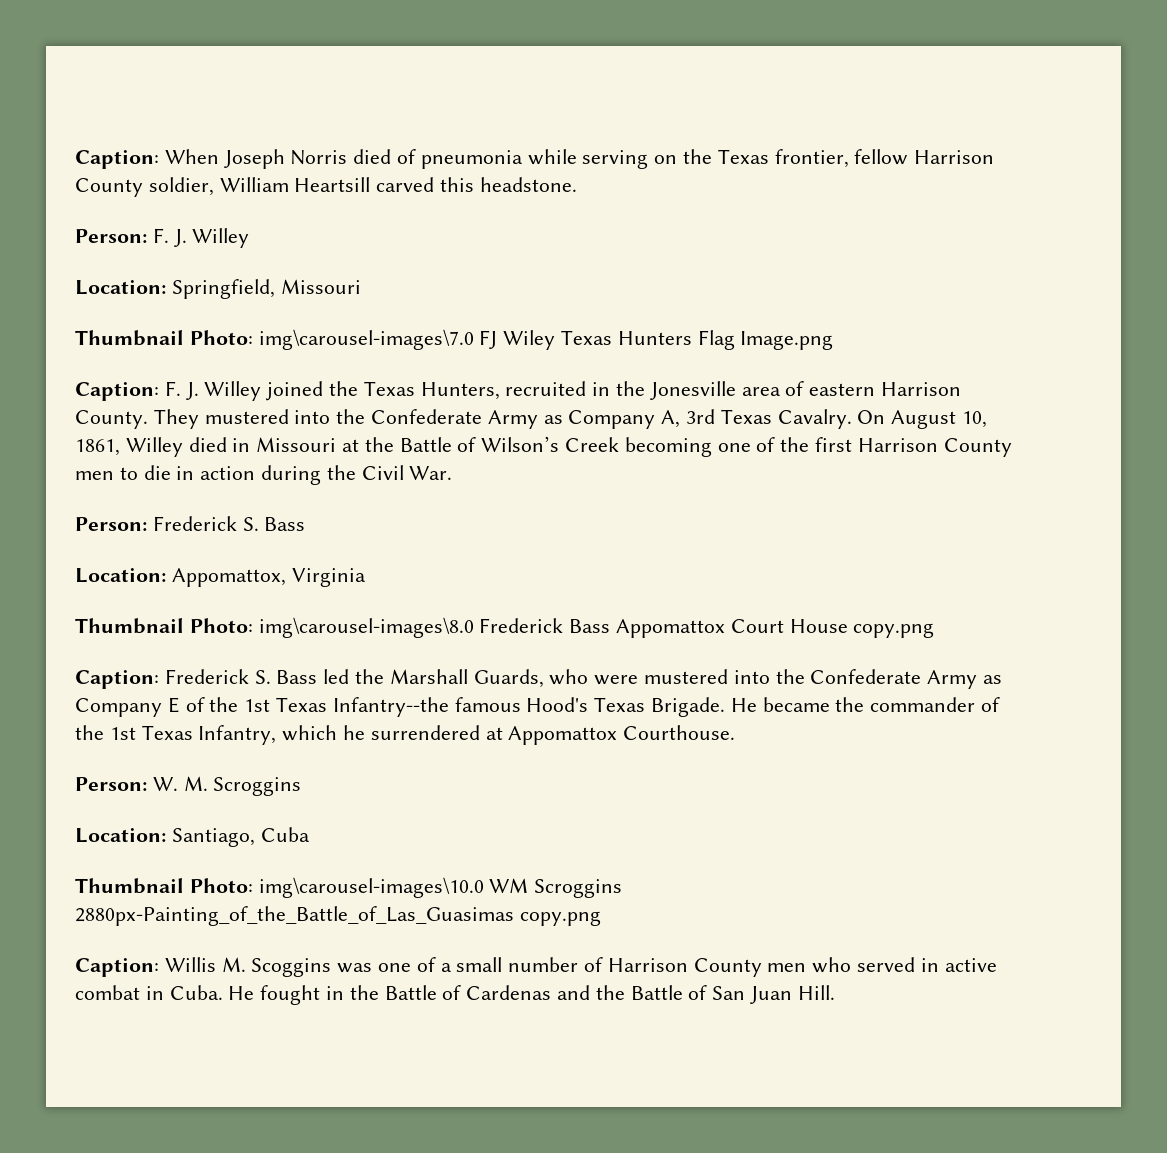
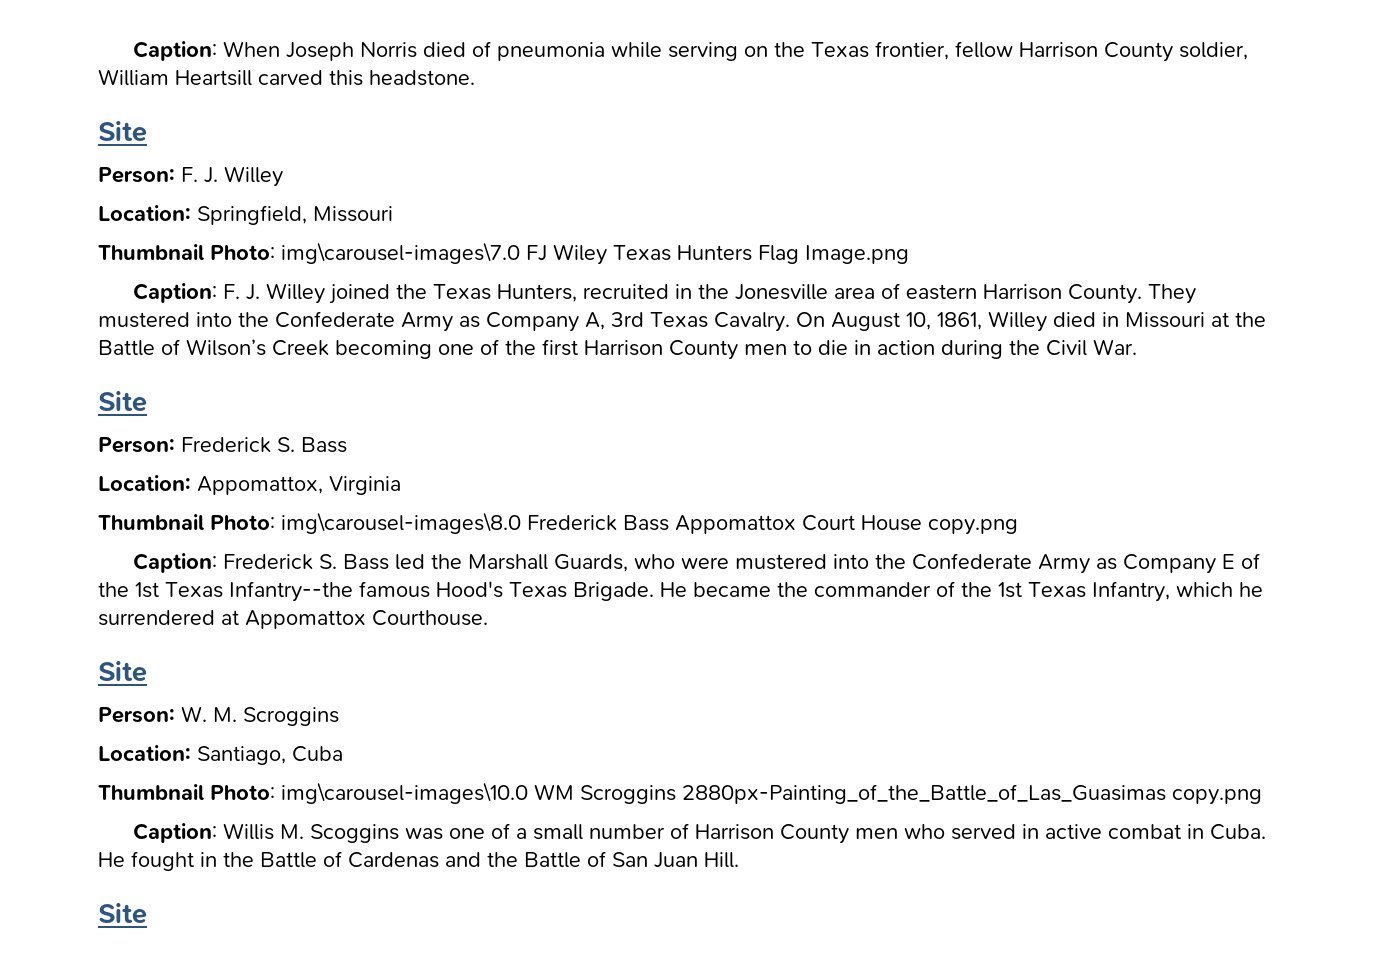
(577, 184) none -> [98,121,147,142] // Site
(453, 473) none -> [98,391,147,412] // Site
(736, 732) none -> [98,661,147,682] // Site
(835, 992) none -> [98,903,147,924] // Site

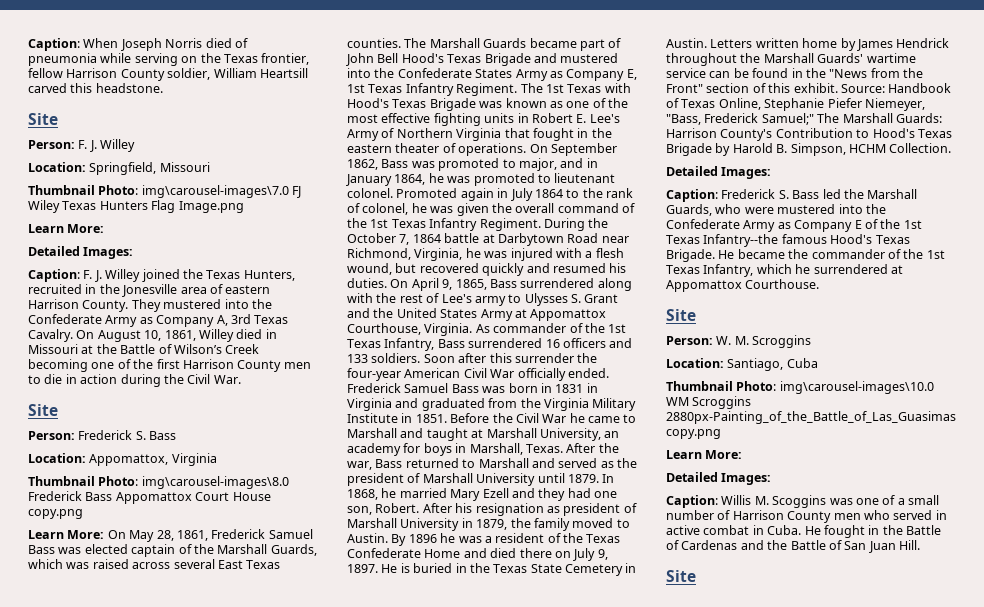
(909, 254) none -> [28,224,105,233] [28,246,134,259] // Learn More: // Detailed Images:
(1018, 527) none -> [28,529,313,542] [28,544,317,557] [28,559,281,569] [347,38,622,51] [346,53,619,66] [347,68,637,81] [347,83,631,96] [347,98,628,111] [347,113,620,126] [347,128,612,141] [347,143,617,156] [347,158,598,171] [346,173,616,186] [347,188,633,201] [347,203,635,216] [347,218,609,231] [347,233,629,246] [347,248,624,261] [347,263,627,276] [347,278,632,291] [347,293,619,306] [347,308,607,321] [347,323,627,336] [347,338,633,351] [347,353,598,363] [347,368,609,381] [347,383,598,393] [347,398,637,411] [347,413,637,423] [347,428,620,441] [347,443,619,456] [347,458,637,470] [347,473,615,486] [347,488,617,501] [347,503,637,516] [347,518,630,531] [347,533,621,546] [347,548,608,561] [347,563,637,576] [666,38,950,51] [666,53,916,66] [666,68,923,78] [666,83,952,93] [666,98,925,111] [666,113,942,125] [666,128,952,141] [666,143,952,156] [666,166,772,179] // Learn More: On May 28, 1861, Frederick Samuel Bass was elected captain of the Marshall Guards, which was raised across several East Texas counties. The Marshall Guards became part of John Bell Hood's Texas Brigade and mustered into the Confederate States Army as Company E, 1st Texas Infantry Regiment. The 1st Texas with Hood's Texas Brigade was known as one of the most effective fighting units in Robert E. Lee's Army of Northern Virginia that fought in the eastern theater of operations. On September 1862, Bass was promoted to major, and in January 1864, he was promoted to lieutenant colonel. Promoted again in July 1864 to the rank of colonel, he was given the overall command of the 1st Texas Infantry Regiment. During the October 7, 1864 battle at Darbytown Road near Richmond, Virginia, he was injured with a flesh wound, but recovered quickly and resumed his duties. On April 9, 1865, Bass surrendered along with the rest of Lee's army to Ulysses S. Grant and the United States Army at Appomattox Courthouse, Virginia. As commander of the 1st Texas Infantry, Bass surrendered 16 officers and 133 soldiers. Soon after this surrender the four-year American Civil War officially ended. Frederick Samuel Bass was born in 1831 in Virginia and graduated from the Virginia Military Institute in 1851. Before the Civil War he came to Marshall and taught at Marshall University, an academy for boys in Marshall, Texas. After the war, Bass returned to Marshall and served as the president of Marshall University until 1879. In 1868, he married Mary Ezell and they had one son, Robert. After his resignation as president of Marshall University in 1879, the family moved to Austin. By 1896 he was a resident of the Texas Confederate Home and died there on July 9, 1897. He is buried in the Texas State Cemetery in Austin. Letters written home by James Hendrick throughout the Marshall Guards' wartime service can be found in the "News from the Front" section of this exhibit. Source: Handbook of Texas Online, Stephanie Piefer Niemeyer, "Bass, Frederick Samuel;" The Marshall Guards: Harrison County's Contribution to Hood's Texas Brigade by Harold B. Simpson, HCHM Collection. // Detailed Images:
(1262, 797) none -> [666,450,743,459] [666,472,772,485] // Learn More: // Detailed Images:

